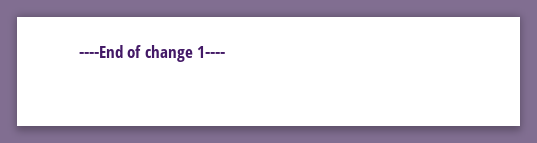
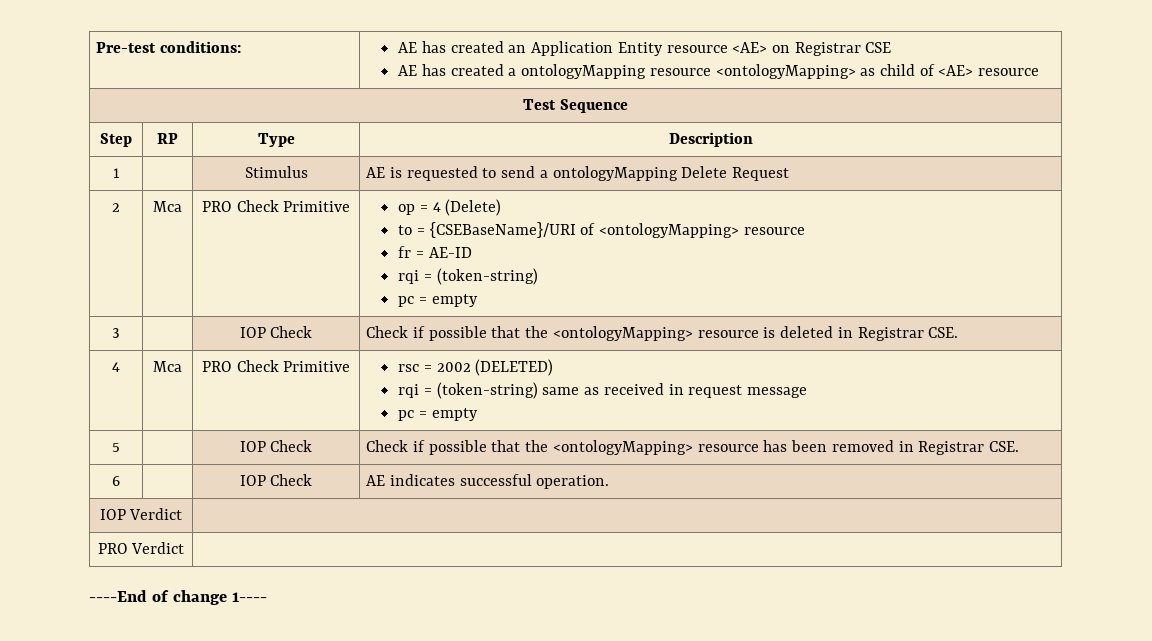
(79, 51) none -> [96,41,241,53] [398,41,892,56] [398,64,1040,79] [523,99,628,113] [100,133,132,147] [157,133,178,144] [257,133,295,147] [668,132,753,147] [112,168,120,178] [244,166,308,178] [366,166,790,181] [112,203,120,212] [153,201,182,212] [201,200,351,212] [398,199,502,216] [398,222,805,238] [398,246,472,258] [398,268,538,285] [398,294,478,307] [112,328,120,338] [239,326,313,338] [366,326,959,341] [112,362,120,372] [153,361,182,372] [201,360,351,372] [398,359,554,376] [398,382,808,399] [398,408,478,421] [112,443,120,452] [239,440,313,452] [366,440,1019,455] [112,476,120,486] [239,474,313,486] [366,474,610,489] [99,508,183,520] [97,542,185,554] Pre-test conditions: | AE has created an Application Entity resource <AE> on Registrar CSE // AE has created a ontologyMapping resource <ontologyMapping> as child of <AE> resource // Test Sequence // Step | RP | Type | Description // 1 | | Stimulus | AE is requested to send a ontologyMapping Delete Request // 2 | Mca | PRO Check Primitive | op = 4 (Delete) // to = {CSEBaseName}/URI of <ontologyMapping> resource // fr = AE-ID // rqi = (token-string) // pc = empty // 3 | | IOP Check | Check if possible that the <ontologyMapping> resource is deleted in Registrar CSE. // 4 | Mca | PRO Check Primitive | rsc = 2002 (DELETED) // rqi = (token-string) same as received in request message // pc = empty // 5 | | IOP Check | Check if possible that the <ontologyMapping> resource has been removed in Registrar CSE. // 6 | | IOP Check | AE indicates successful operation. // IOP Verdict | // PRO Verdict | //

